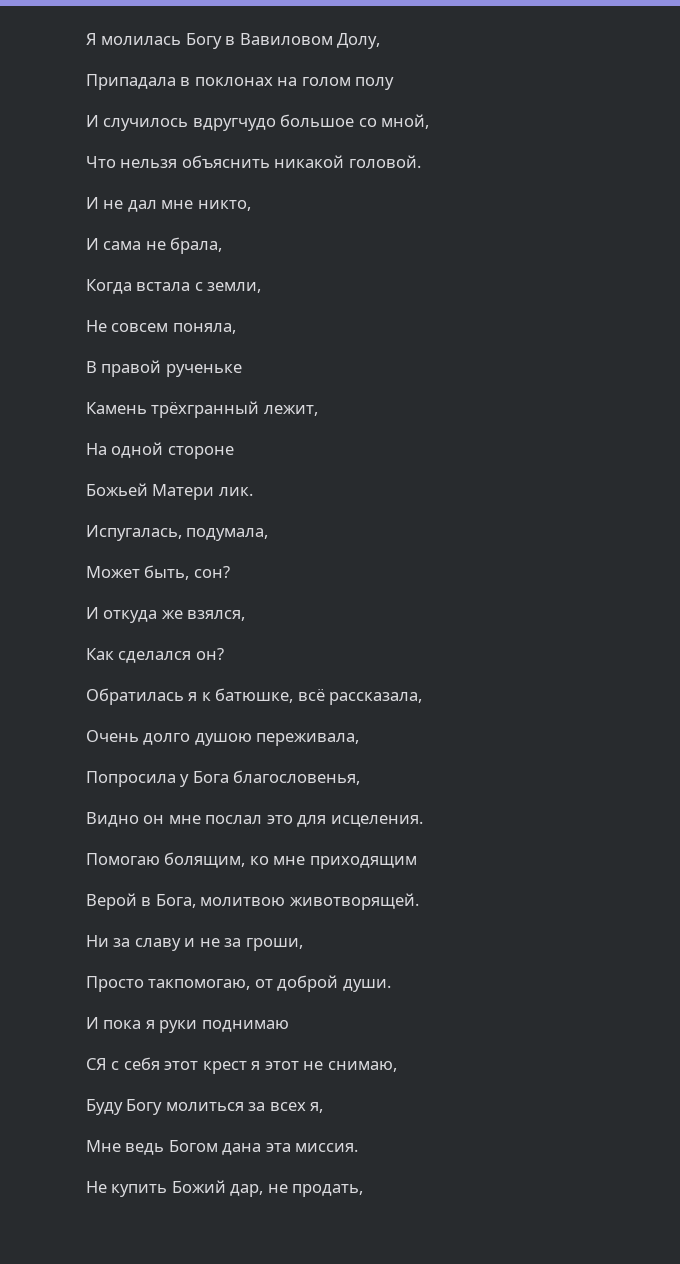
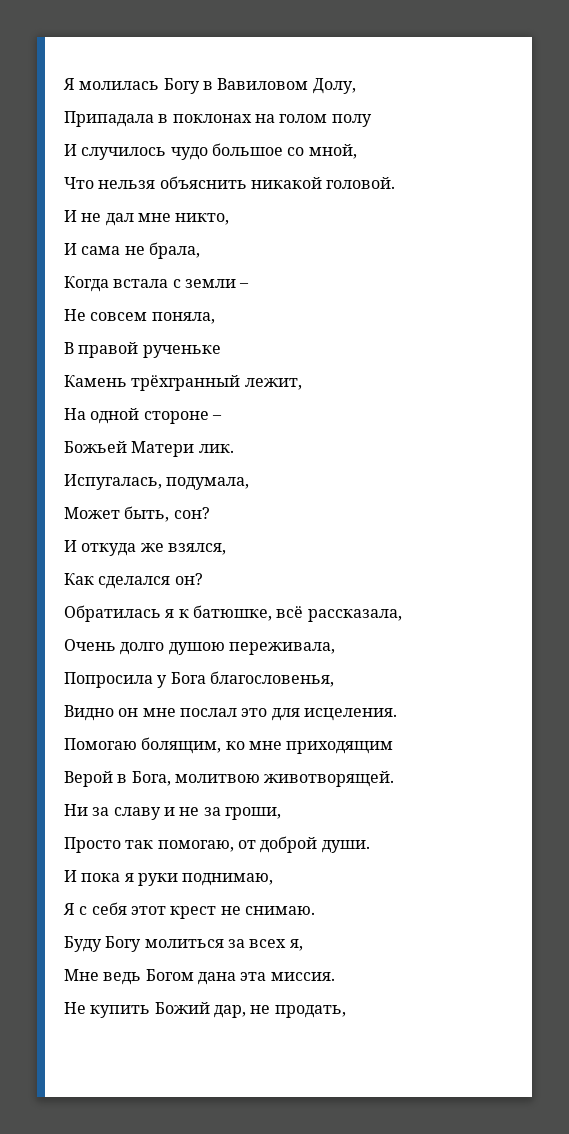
[192,118,276,131] вдругчудо -> [170,147,208,160] чудо
[207,282,262,293] земли, -> [184,279,250,288] земли –
(234, 452) none -> [211,415,222,420] –
[148,979,251,990] такпомогаю, -> [125,840,234,852] так помогаю,
[201,1020,289,1032] [86,1058,107,1070] поднимаю // СЯ -> [182,873,274,886] [63,903,75,915] поднимаю, // Я
[251,1061,397,1072] я этот не снимаю, -> [220,906,315,915] не снимаю.

